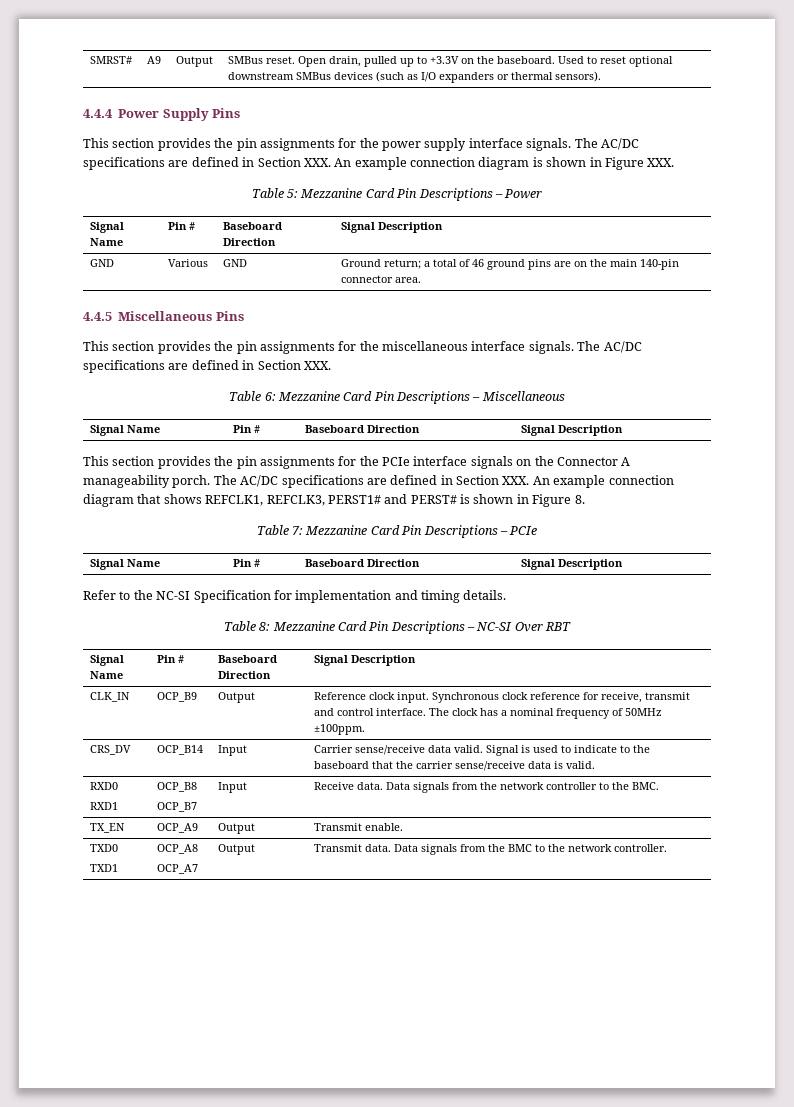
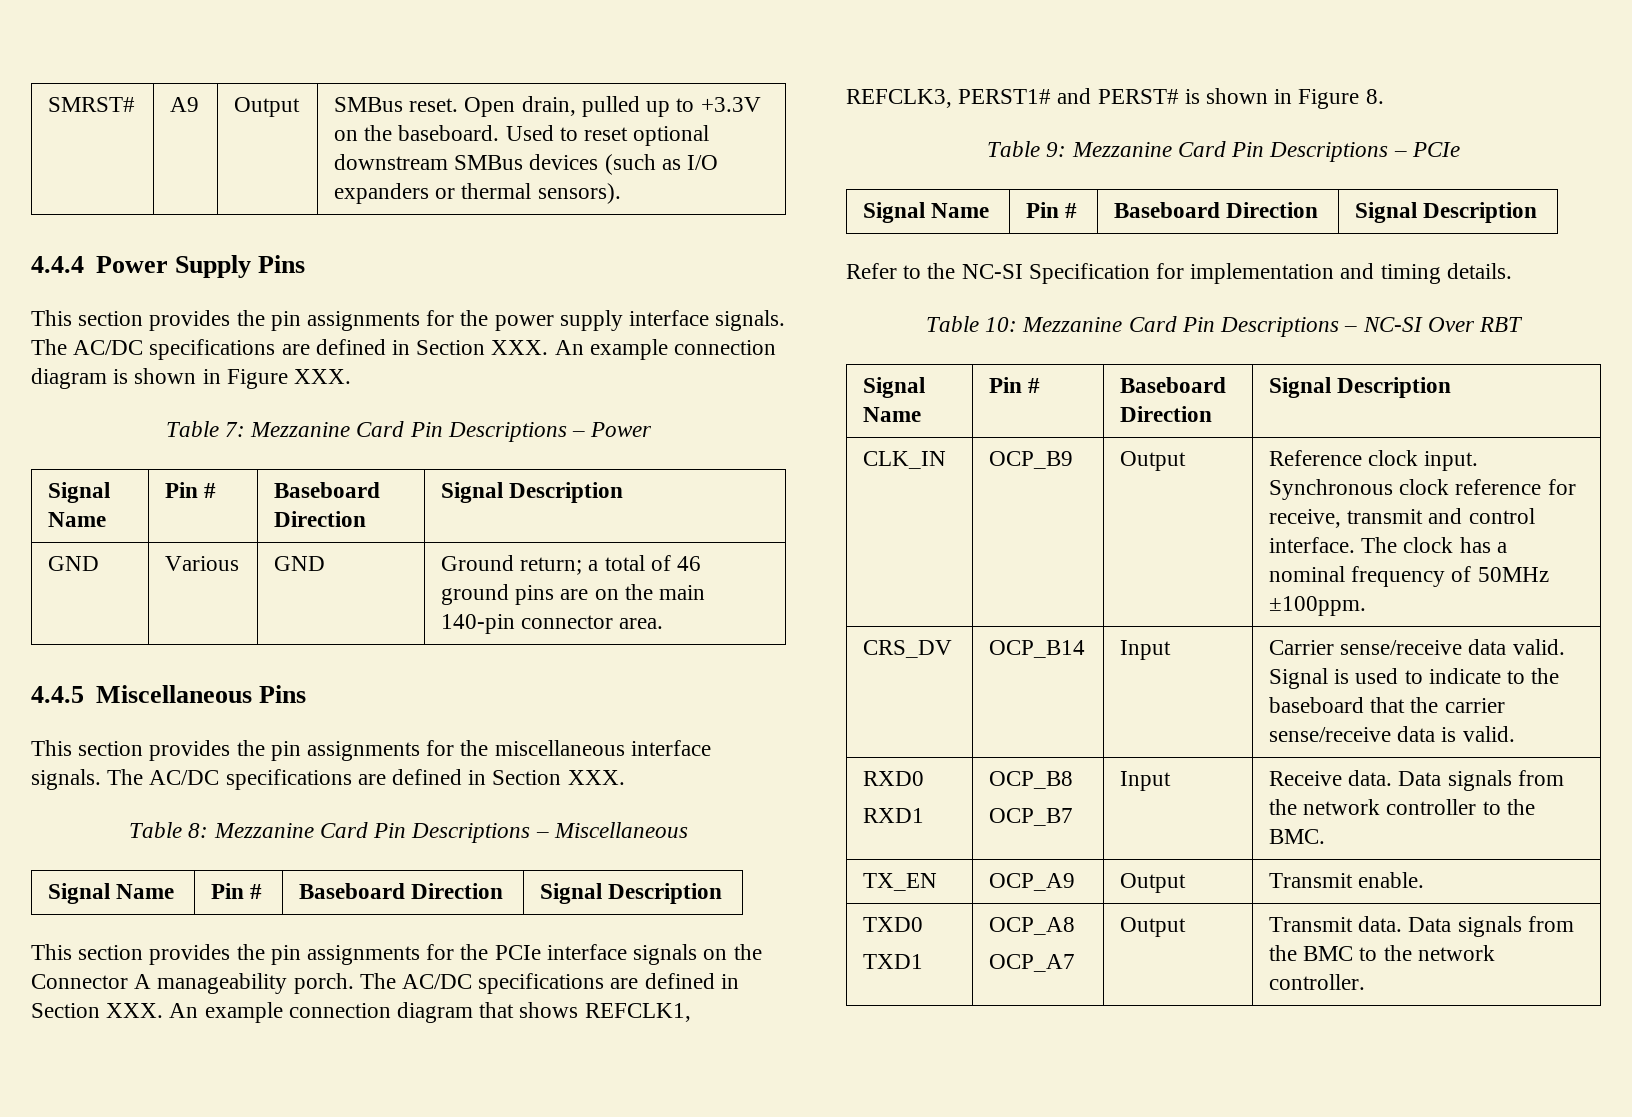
[287,189,299,198] 5: -> [224,422,245,437] 7:
[264,392,276,401] 6: -> [188,823,209,838] 8:
[292,526,304,535] 7: -> [1046,142,1067,157] 9:
[259,622,271,631] 8: -> [985,317,1018,332] 10:

